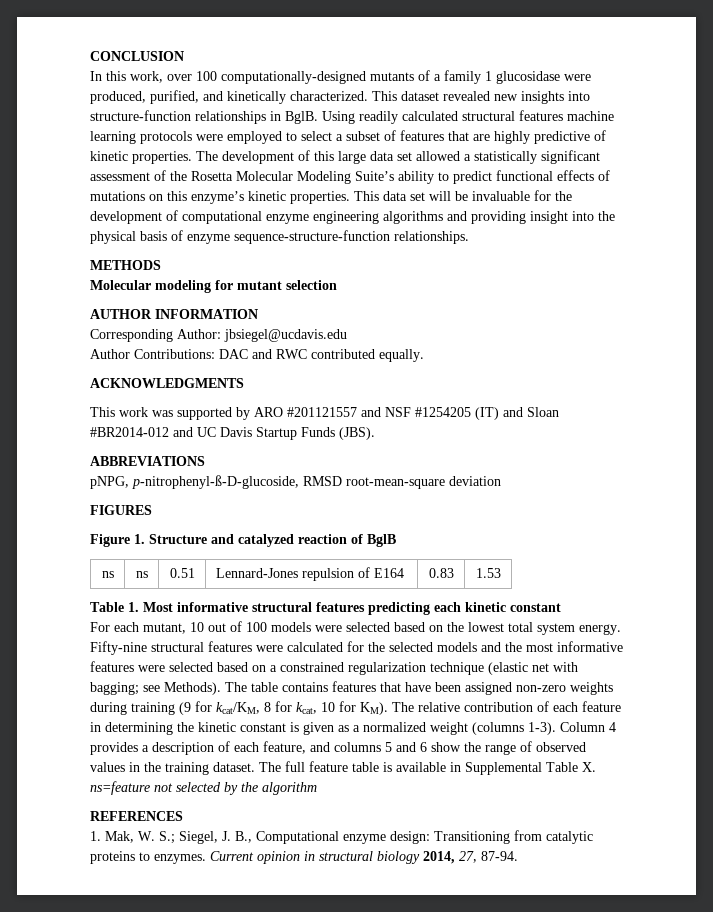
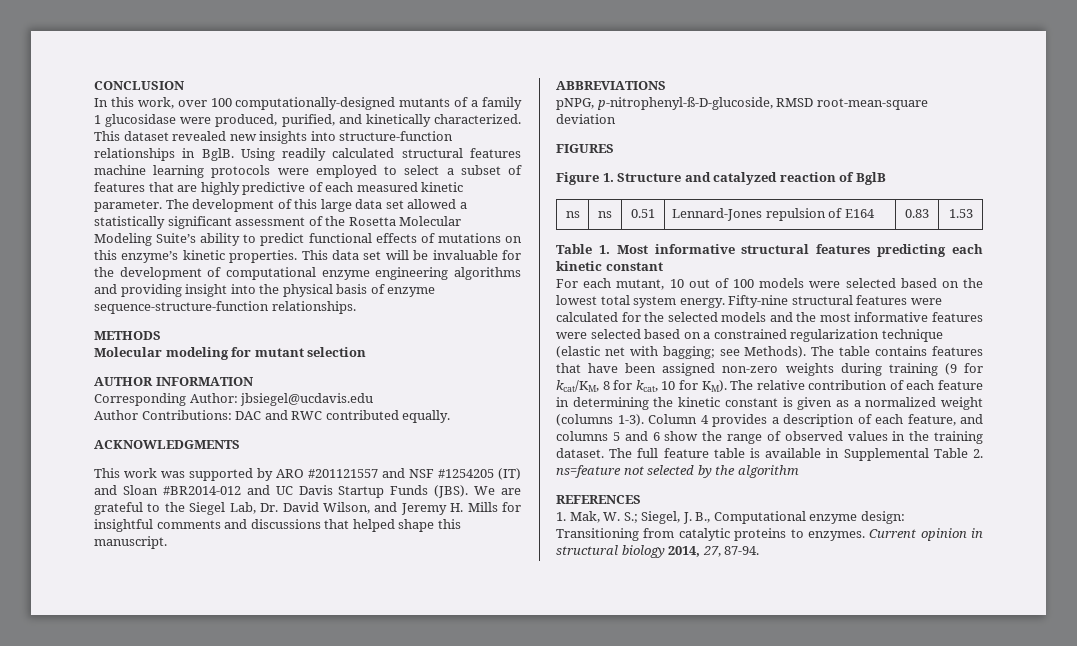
[90,151,192,164] kinetic properties. -> [325,182,464,192] [94,200,162,212] each measured kinetic parameter.
(375, 433) none -> [474,486,521,495] [94,502,521,515] [94,519,461,532] [94,536,167,549] We are grateful to the Siegel Lab, Dr. David Wilson, and Jeremy H. Mills for insightful comments and discussions that helped shape this manuscript.
[582,762,596,772] X. -> [972,449,983,458] 2.

